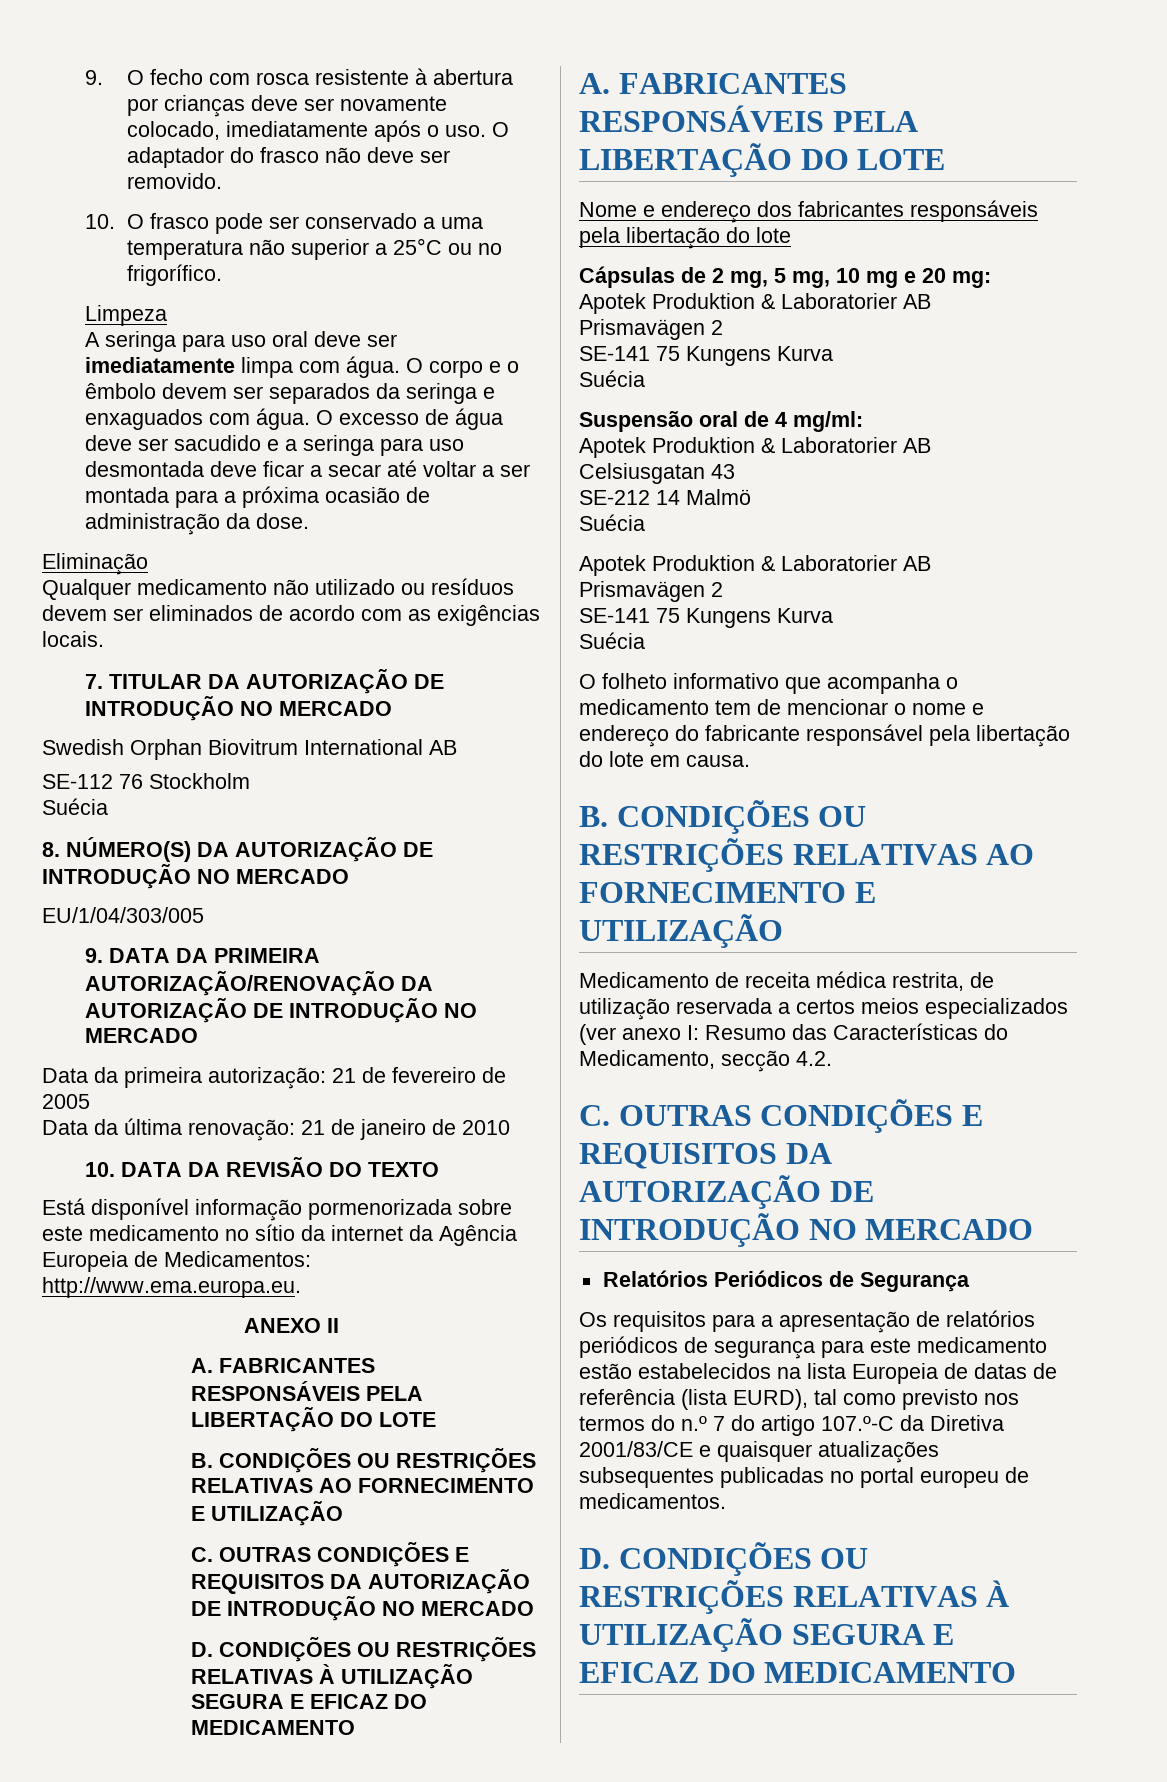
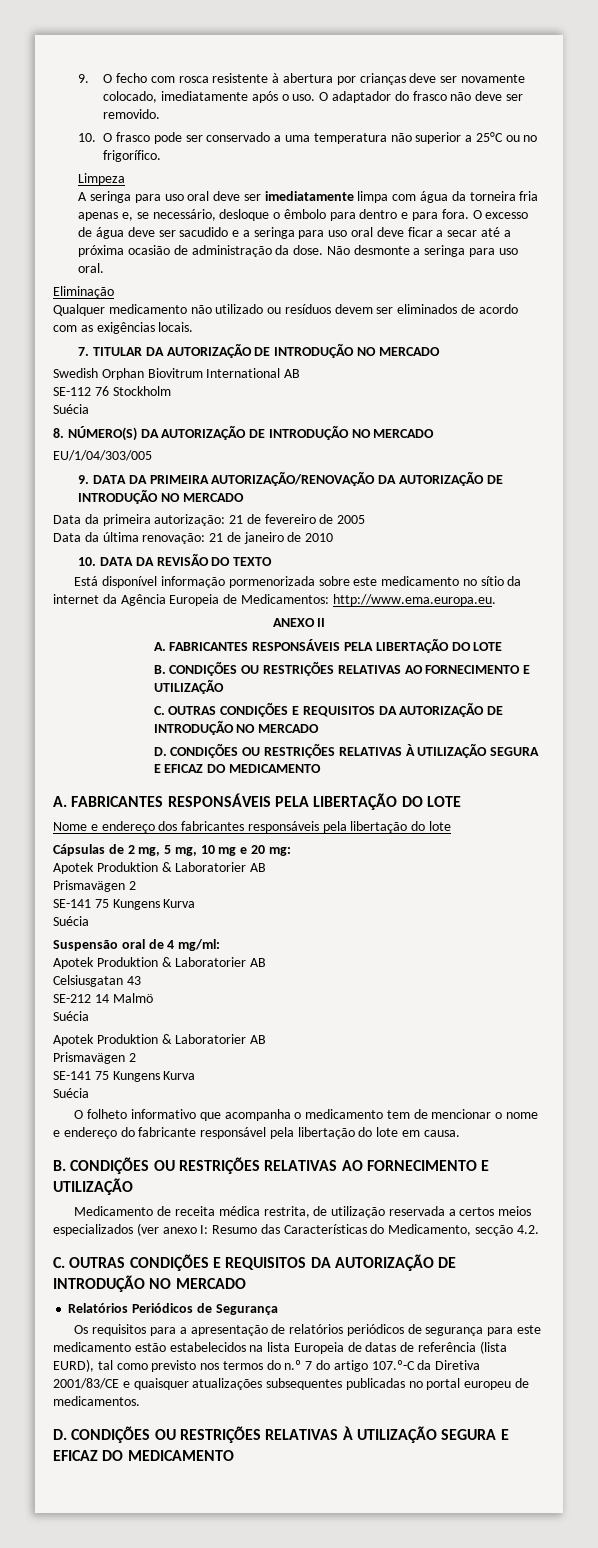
[345,356,519,378] [84,383,495,404] [84,408,310,430] água. O corpo e o êmbolo devem ser separados da seringa e enxaguados com água. -> [419,191,539,203] [78,209,469,221] água da torneira fria apenas e, se necessário, desloque o êmbolo para dentro e para fora.
[84,461,204,477] desmontada -> [350,227,373,237] oral
[422,461,530,477] [84,487,218,508] voltar a ser montada para -> (500, 232) none
(309, 521) none -> [326,245,518,257] [78,263,105,273] Não desmonte a seringa para uso oral.

